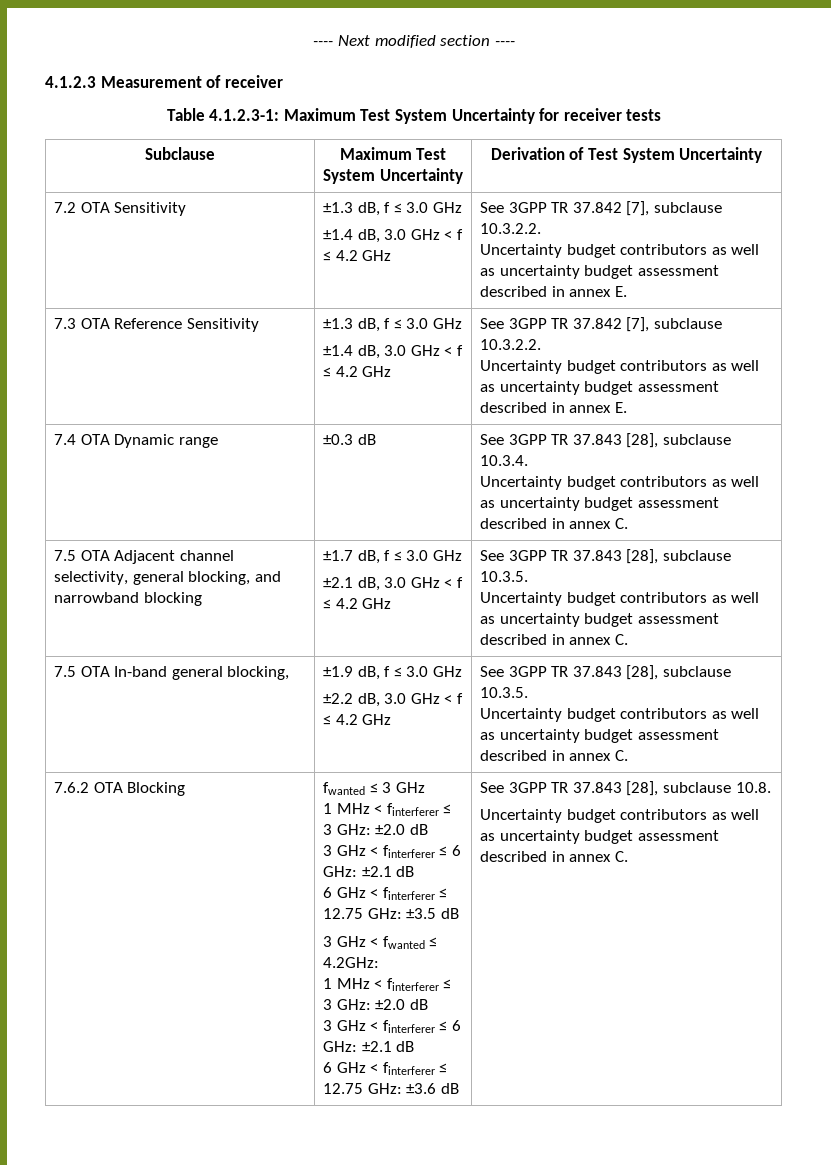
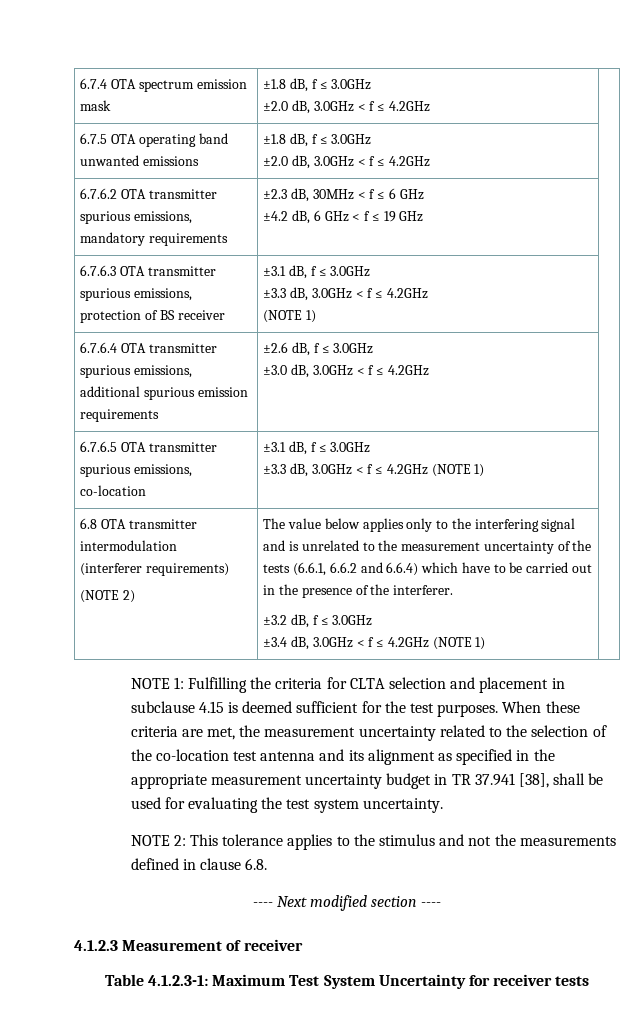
(313, 43) none -> [80,78,247,92] [80,100,112,111] [263,78,372,92] [263,100,430,114] [80,133,228,147] [80,155,200,166] [263,133,372,147] [263,155,430,169] [80,188,217,199] [80,211,193,224] [80,232,229,246] [263,188,424,202] [263,210,424,224] [80,265,216,276] [80,288,193,301] [80,310,225,323] [263,265,371,279] [263,287,428,301] [263,310,317,323] [80,342,217,353] [80,365,193,378] [80,386,248,400] [80,409,160,422] [263,342,374,356] [263,364,429,378] [80,441,217,452] [80,464,193,477] [80,485,147,496] [263,441,371,455] [263,463,485,477] [80,518,197,529] [80,540,178,551] [80,563,230,576] [80,590,136,603] [263,518,576,532] [263,540,592,554] [263,562,593,576] [263,584,454,598] [263,614,373,628] [263,636,486,650] [130,677,565,693] [130,701,580,717] [130,725,607,741] [130,749,555,765] [130,773,604,789] [130,797,443,813] [130,834,616,850] [130,858,268,870] 6.7.4 OTA spectrum emission mask | ±1.8 dB, f ≤ 3.0GHz // ±2.0 dB, 3.0GHz < f ≤ 4.2GHz | // 6.7.5 OTA operating band unwanted emissions | ±1.8 dB, f ≤ 3.0GHz // ±2.0 dB, 3.0GHz < f ≤ 4.2GHz | // 6.7.6.2 OTA transmitter spurious emissions, mandatory requirements | ±2.3 dB, 30MHz < f ≤ 6 GHz // ±4.2 dB, 6 GHz < f ≤ 19 GHz | // 6.7.6.3 OTA transmitter spurious emissions, protection of BS receiver | ±3.1 dB, f ≤ 3.0GHz // ±3.3 dB, 3.0GHz < f ≤ 4.2GHz // (NOTE 1) | // 6.7.6.4 OTA transmitter spurious emissions, additional spurious emission requirements | ±2.6 dB, f ≤ 3.0GHz // ±3.0 dB, 3.0GHz < f ≤ 4.2GHz | // 6.7.6.5 OTA transmitter spurious emissions, co-location | ±3.1 dB, f ≤ 3.0GHz // ±3.3 dB, 3.0GHz < f ≤ 4.2GHz (NOTE 1) | // 6.8 OTA transmitter intermodulation // (interferer requirements) // (NOTE 2) | The value below applies only to the interfering signal and is unrelated to the measurement uncertainty of the tests (6.6.1, 6.6.2 and 6.6.4) which have to be carried out in the presence of the interferer. // ±3.2 dB, f ≤ 3.0GHz // ±3.4 dB, 3.0GHz < f ≤ 4.2GHz (NOTE 1) | // NOTE 1: Fulfilling the criteria for CLTA selection and placement in subclause 4.15 is deemed sufficient for the test purposes. When these criteria are met, the measurement uncertainty related to the selection of the co-location test antenna and its alignment as specified in the appropriate measurement uncertainty budget in TR 37.941 [38], shall be used for evaluating the test system uncertainty. // NOTE 2: This tolerance applies to the stimulus and not the measurements defined in clause 6.8. //
[145,147,215,160] [339,147,447,160] [323,168,463,184] [490,147,763,163] [54,202,187,216] [323,202,462,216] [323,229,463,243] [323,250,392,261] [480,201,722,216] [480,223,542,234] [480,244,760,258] [480,265,719,279] [480,286,627,297] [54,318,259,332] [323,318,462,332] [323,345,463,359] [323,366,392,377] [480,317,722,332] [480,339,542,350] [480,360,760,374] [480,381,719,395] [480,402,627,413] [54,434,218,448] [323,434,376,445] [480,433,731,448] [480,455,529,466] [480,476,760,490] [480,497,719,511] [480,518,628,529] [54,550,234,564] [54,571,281,585] [54,592,202,606] [323,550,462,564] [323,577,463,591] [323,598,392,609] [480,549,731,564] [480,571,529,582] [480,592,760,606] [480,613,719,627] [480,634,628,645] [54,666,290,680] [323,666,462,680] [323,693,463,707] [323,714,392,725] [480,665,731,680] [480,687,529,698] [480,708,760,722] [480,729,719,743] [480,750,628,761] [54,782,186,796] [323,782,425,795] [323,803,452,816] [323,824,428,835] [323,845,461,858] [323,866,415,877] [323,887,448,900] [323,908,459,919] [323,936,438,949] [323,957,380,968] [323,978,452,991] [323,999,428,1010] [323,1020,461,1033] [323,1041,415,1052] [323,1062,448,1075] [323,1083,459,1094] [480,781,771,796] [480,809,760,823] [480,830,719,844] [480,851,628,862] // Subclause | Maximum Test System Uncertainty | Derivation of Test System Uncertainty // 7.2 OTA Sensitivity | ±1.3 dB, f ≤ 3.0 GHz // ±1.4 dB, 3.0 GHz < f ≤ 4.2 GHz | See 3GPP TR 37.842 [7], subclause 10.3.2.2. // Uncertainty budget contributors as well as uncertainty budget assessment described in annex E. // 7.3 OTA Reference Sensitivity | ±1.3 dB, f ≤ 3.0 GHz // ±1.4 dB, 3.0 GHz < f ≤ 4.2 GHz | See 3GPP TR 37.842 [7], subclause 10.3.2.2. // Uncertainty budget contributors as well as uncertainty budget assessment described in annex E. // 7.4 OTA Dynamic range | ±0.3 dB | See 3GPP TR 37.843 [28], subclause 10.3.4. // Uncertainty budget contributors as well as uncertainty budget assessment described in annex C. // 7.5 OTA Adjacent channel selectivity, general blocking, and narrowband blocking | ±1.7 dB, f ≤ 3.0 GHz // ±2.1 dB, 3.0 GHz < f ≤ 4.2 GHz | See 3GPP TR 37.843 [28], subclause 10.3.5. // Uncertainty budget contributors as well as uncertainty budget assessment described in annex C. // 7.5 OTA In-band general blocking, | ±1.9 dB, f ≤ 3.0 GHz // ±2.2 dB, 3.0 GHz < f ≤ 4.2 GHz | See 3GPP TR 37.843 [28], subclause 10.3.5. // Uncertainty budget contributors as well as uncertainty budget assessment described in annex C. // 7.6.2 OTA Blocking | fwanted ≤ 3 GHz // 1 MHz < finterferer ≤ 3 GHz: ±2.0 dB // 3 GHz < finterferer ≤ 6 GHz: ±2.1 dB // 6 GHz < finterferer ≤ 12.75 GHz: ±3.5 dB // 3 GHz < fwanted ≤ 4.2GHz: // 1 MHz < finterferer ≤ 3 GHz: ±2.0 dB // 3 GHz < finterferer ≤ 6 GHz: ±2.1 dB // 6 GHz < finterferer ≤ 12.75 GHz: ±3.6 dB | See 3GPP TR 37.843 [28], subclause 10.8. // Uncertainty budget contributors as well as uncertainty budget assessment described in annex C. -> (590, 981) none

